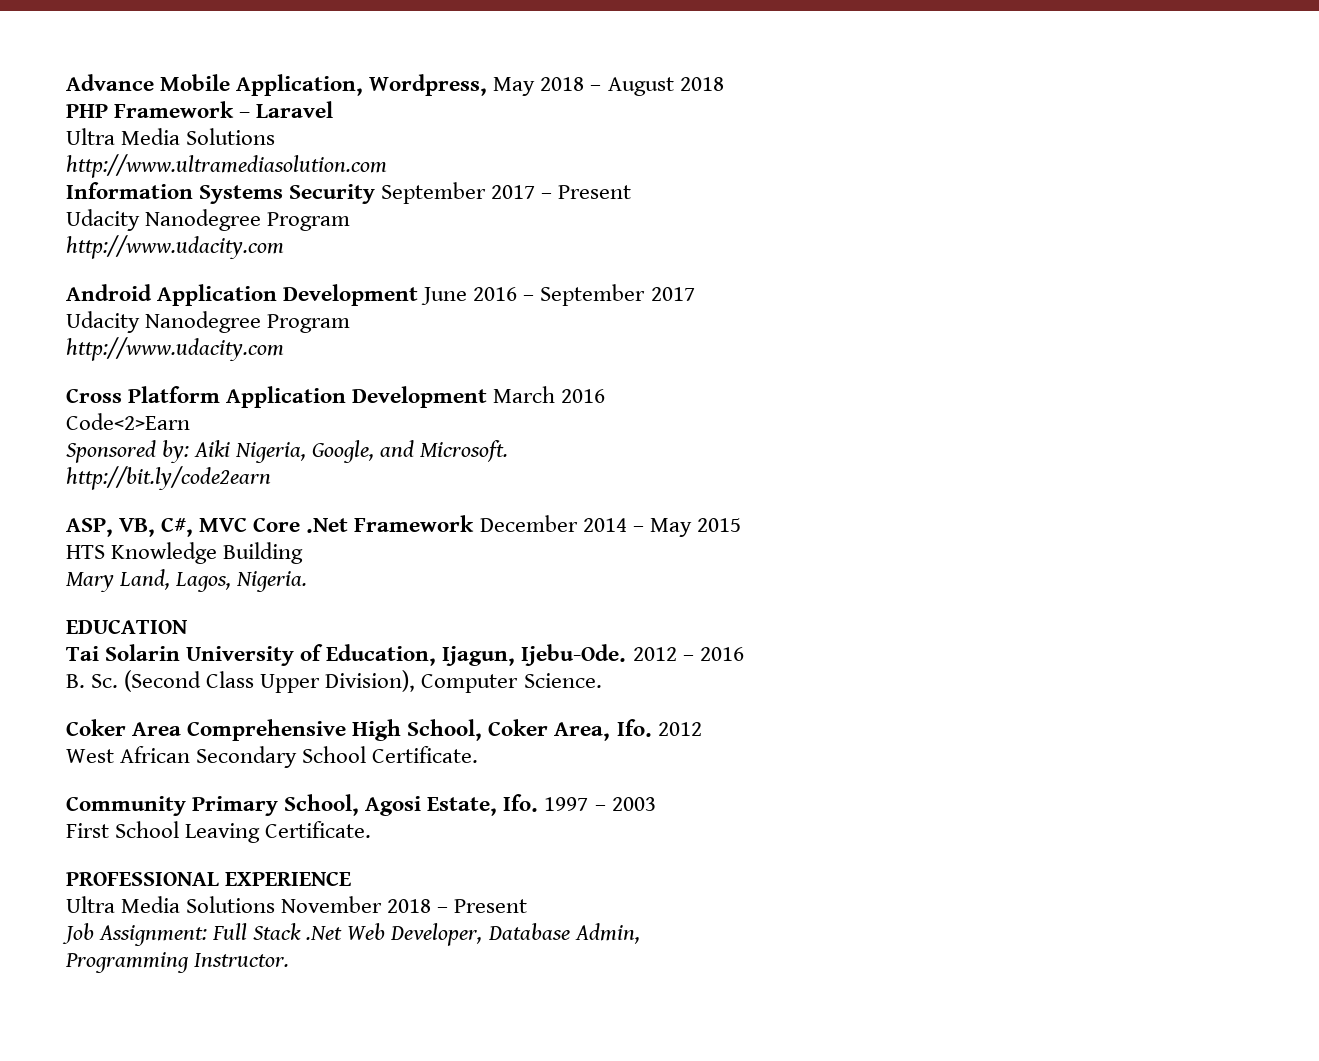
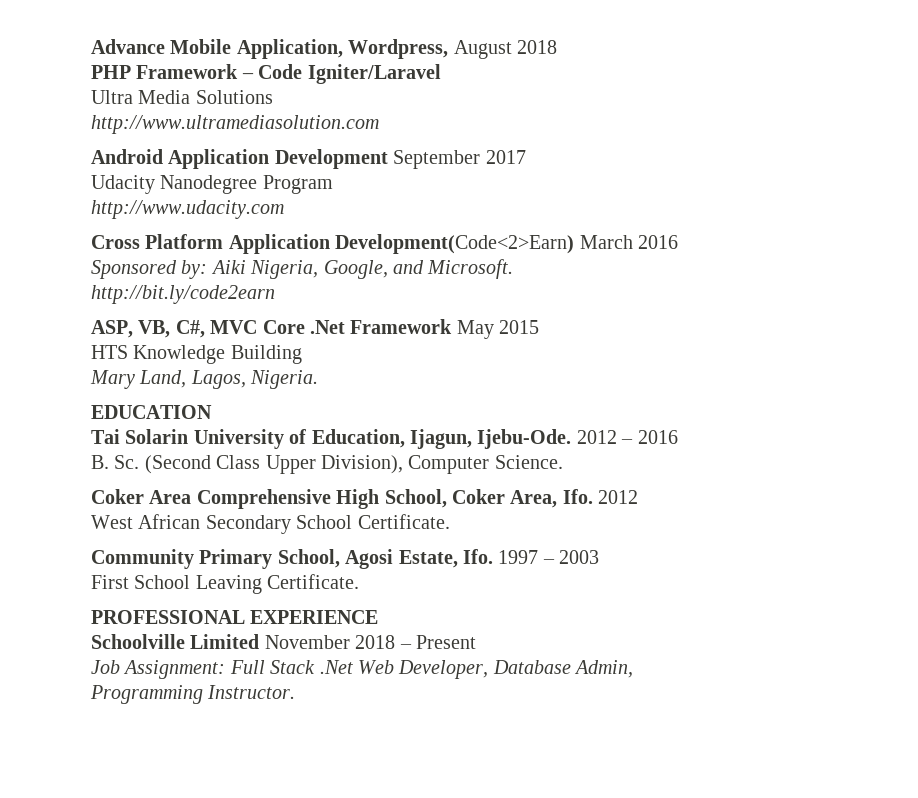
[493,77,602,96] May 2018 – -> (449, 49) none
[256,101,334,118] Laravel -> [258,64,441,84] Code Igniter/Laravel
[66,182,632,204] [66,209,351,231] [66,235,284,259] // Information Systems Security September 2017 – Present // Udacity Nanodegree Program // http://www.udacity.com -> (379, 124) none
[421,287,535,305] June 2016 – -> (388, 159) none
[352,386,488,408] Development -> [335,234,575,254] Development(Code<2>Earn)
[66,413,190,430] // Code<2>Earn -> (678, 242) none
[479,515,644,532] December 2014 – -> (453, 326) none
[66,896,276,913] Ultra Media Solutions -> [91,634,260,649] Schoolville Limited

